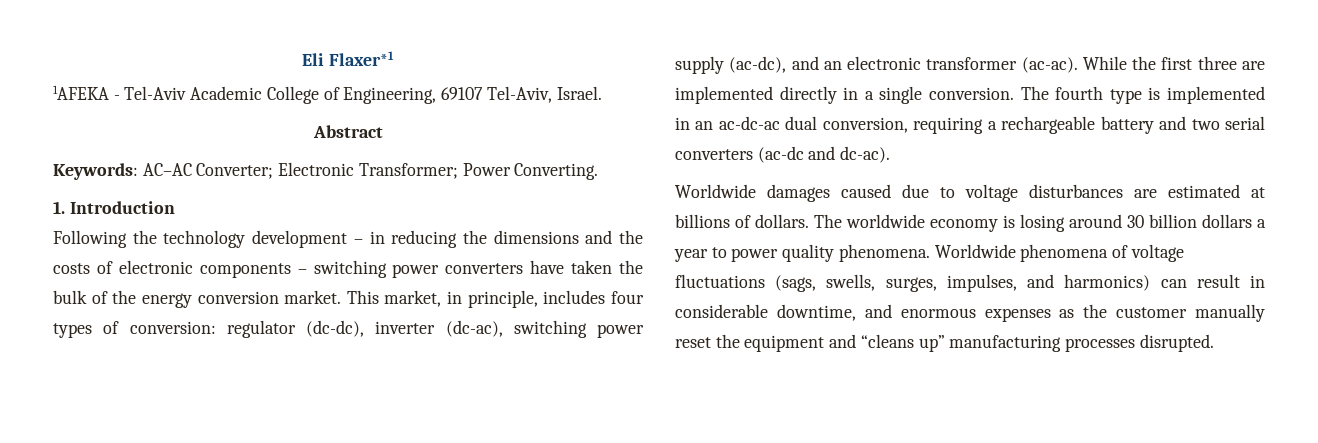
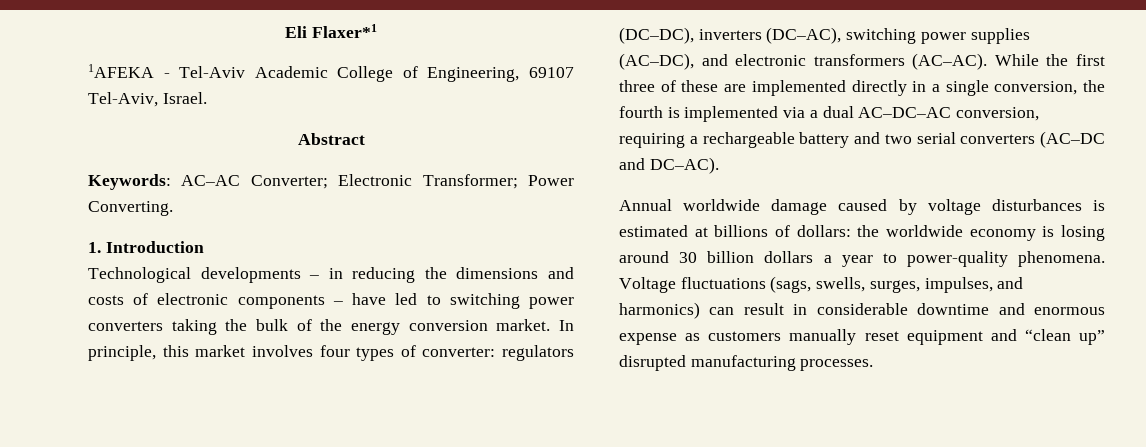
[53,230,348,248] Following the technology development -> [88,267,301,283] Technological developments
[619,230,643,244] the -> (574, 273) none
(307, 271) none -> [352,293,441,305] have led to
[530,260,613,274] have taken -> [171,319,217,335] taking
[346,290,644,308] [53,320,644,338] [675,56,1078,74] This market, in principle, includes four types of conversion: regulator (dc-dc), inverter (dc-ac), switching power supply (ac-dc), and an electronic transformer (ac-ac). -> [559,320,574,331] [88,345,574,361] [619,27,1030,44] [619,53,988,70] In principle, this market involves four types of converter: regulators (DC–DC), inverters (DC–AC), switching power supplies (AC–DC), and electronic transformers (AC–AC).
(1237, 63) none -> [660,80,719,92] of these
[929,86,1265,104] [675,116,818,130] conversion. The fourth type is implemented in an ac-dc-ac dual -> [994,80,1105,95] [619,106,952,122] conversion, the fourth is implemented via a dual AC–DC–AC
[757,146,891,163] [675,184,955,202] (ac-dc and dc-ac). // Worldwide damages caused due to -> [1040,131,1105,148] [619,157,719,174] [619,199,917,215] (AC–DC and DC–AC). // Annual worldwide damage caused by
[1134,189,1157,198] are -> [1093,200,1105,211] is
[755,214,842,228] dollars. The -> [796,225,880,237] dollars: the
[731,244,1184,262] power quality phenomena. Worldwide phenomena of voltage -> [906,251,1105,267] [619,277,676,293] power-quality phenomena. Voltage
[776,304,856,321] downtime, -> [917,303,990,315] downtime
[984,304,1188,322] expenses as the customer -> [619,331,782,345] expense as customers
[715,334,740,348] the -> (899, 336) none
[860,334,1214,352] “cleans up” manufacturing processes disrupted. -> [1024,329,1105,345] [619,355,874,371] “clean up” disrupted manufacturing processes.

